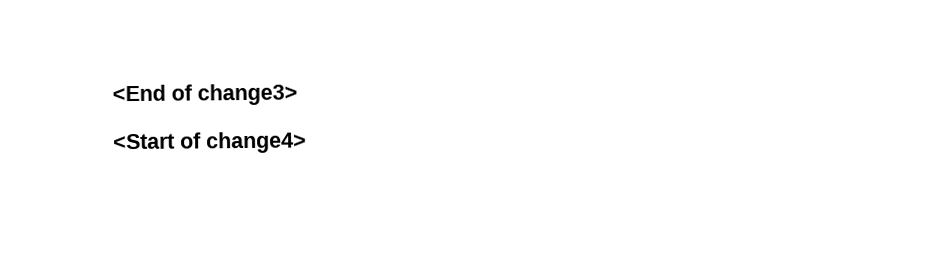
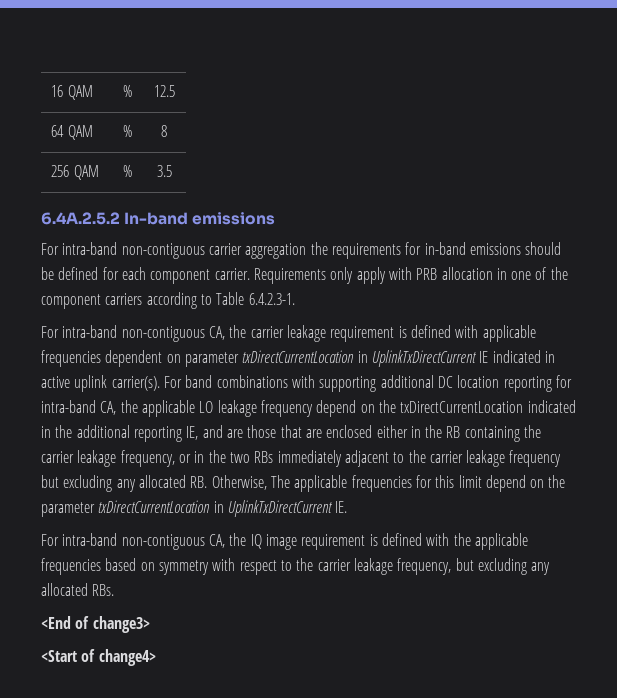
(112, 93) none -> [51,85,93,100] [122,85,132,97] [153,85,175,97] [51,125,93,140] [122,125,132,137] [161,125,167,137] [51,165,99,180] [122,165,132,177] [156,165,172,177] [41,212,276,225] [41,242,562,259] [41,267,568,284] [41,292,295,309] [41,325,536,342] [41,350,555,367] [41,375,572,392] [41,400,576,417] [41,425,542,442] [41,450,562,467] [41,475,566,492] [41,500,348,517] [41,533,528,550] [41,558,551,575] [41,583,115,596] 16 QAM | % | 12.5 // 64 QAM | % | 8 // 256 QAM | % | 3.5 // 6.4A.2.5.2 In-band emissions // For intra-band non-contiguous carrier aggregation the requirements for in-band emissions should be defined for each component carrier. Requirements only apply with PRB allocation in one of the component carriers according to Table 6.4.2.3-1. // For intra-band non-contiguous CA, the carrier leakage requirement is defined with applicable frequencies dependent on parameter txDirectCurrentLocation in UplinkTxDirectCurrent IE indicated in active uplink carrier(s). For band combinations with supporting additional DC location reporting for intra-band CA, the applicable LO leakage frequency depend on the txDirectCurrentLocation indicated in the additional reporting IE, and are those that are enclosed either in the RB containing the carrier leakage frequency, or in the two RBs immediately adjacent to the carrier leakage frequency but excluding any allocated RB. Otherwise, The applicable frequencies for this limit depend on the parameter txDirectCurrentLocation in UplinkTxDirectCurrent IE. // For intra-band non-contiguous CA, the IQ image requirement is defined with the applicable frequencies based on symmetry with respect to the carrier leakage frequency, but excluding any allocated RBs. //

